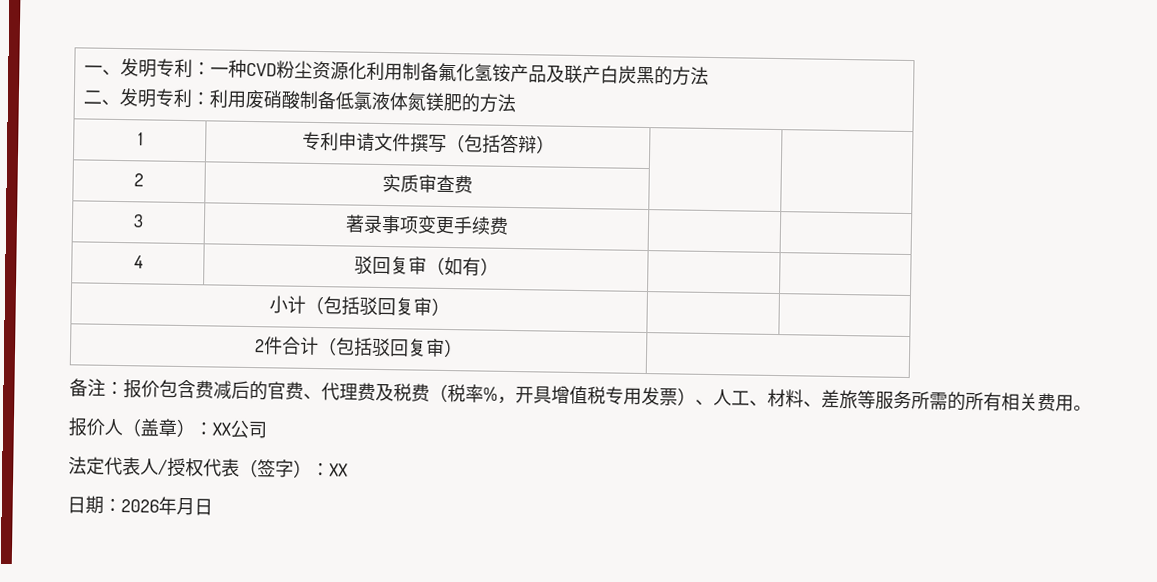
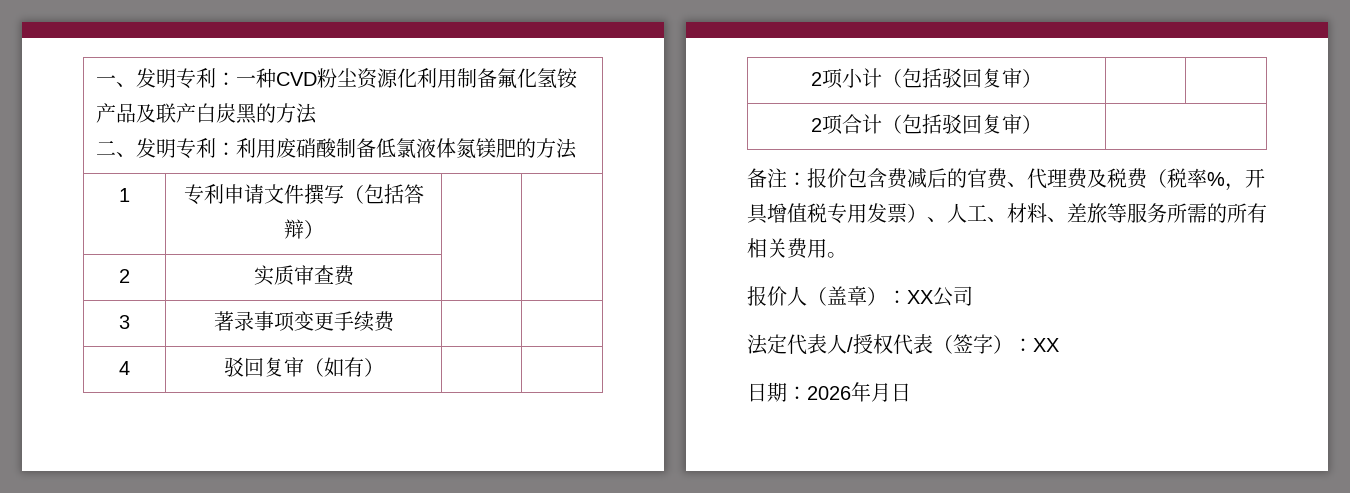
(499, 266) none -> [811,68,843,89] 2项
[264,336,283,355] 件 -> [822,114,843,135] 项

